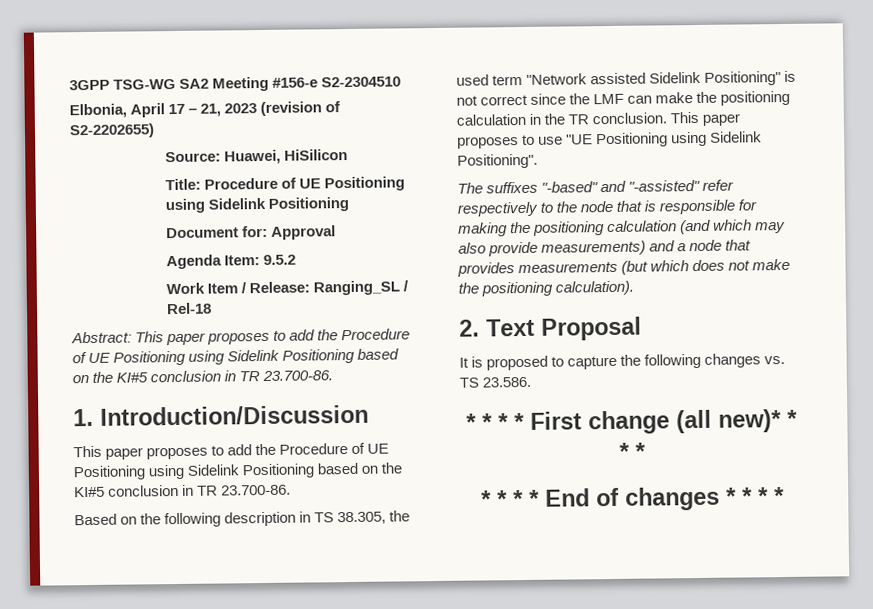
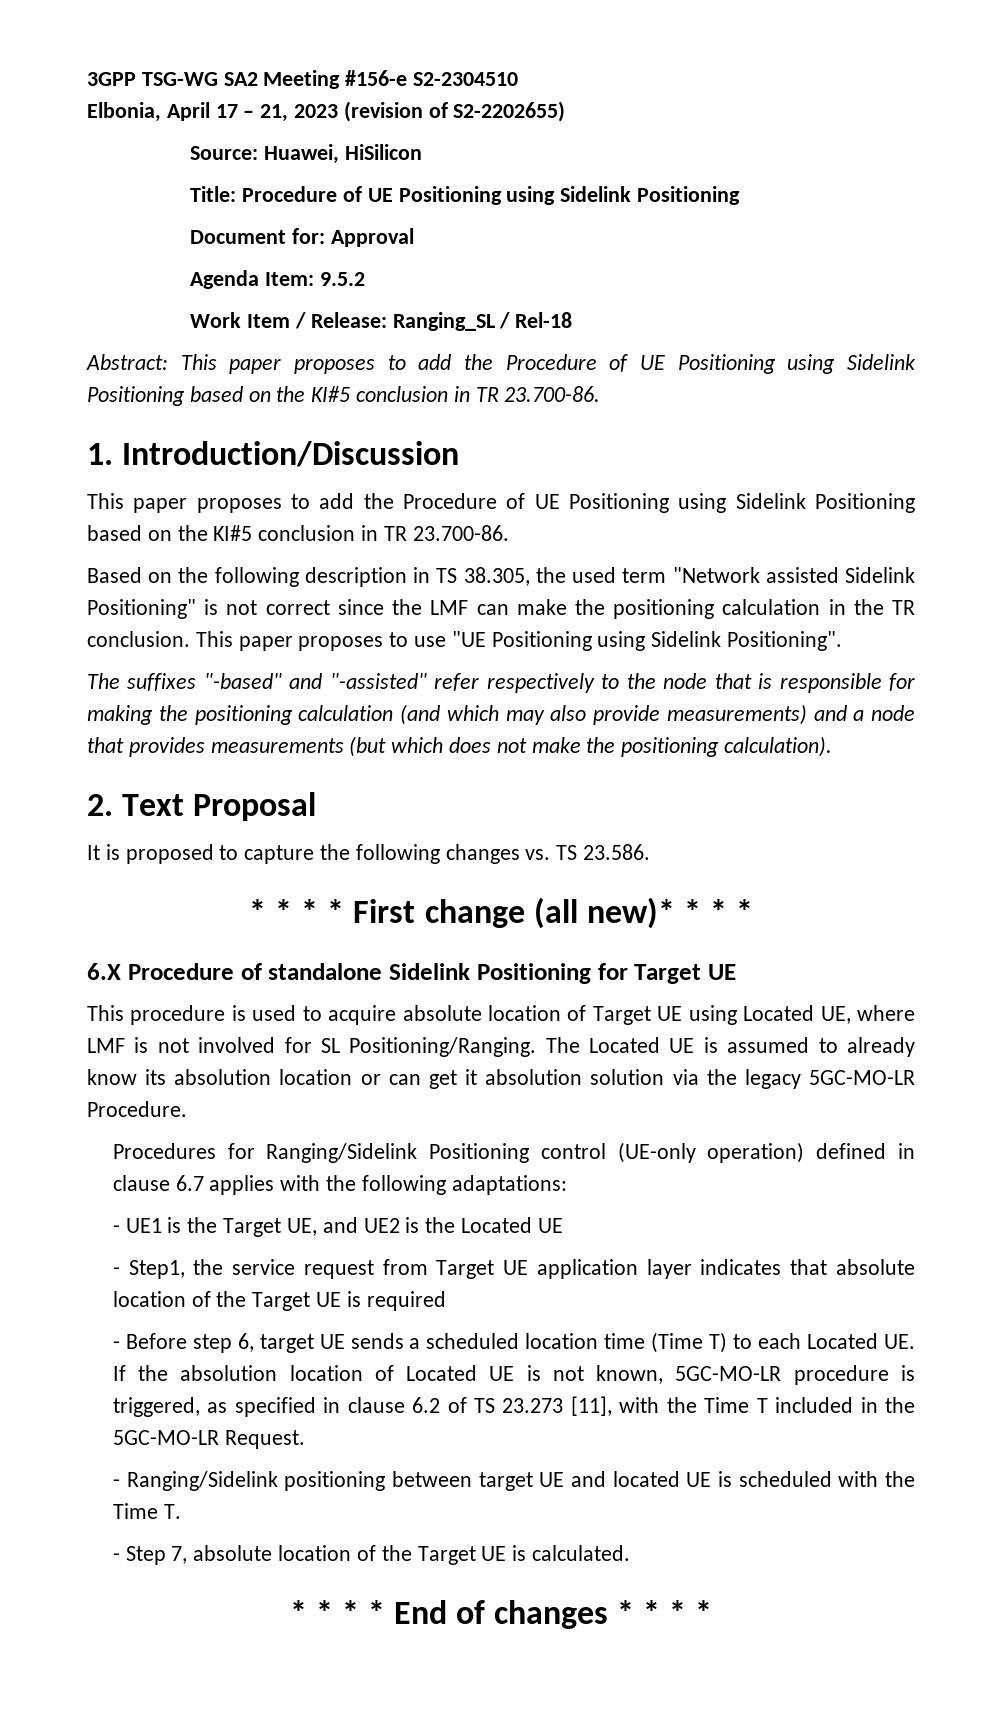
(646, 451) none -> [87,963,736,984] [87,1005,916,1025] [87,1037,915,1057] [87,1069,915,1089] [87,1101,187,1117] [112,1142,916,1163] [112,1175,567,1195] [112,1217,563,1237] [112,1259,916,1279] [112,1291,446,1311] [112,1332,916,1353] [112,1365,916,1385] [112,1396,916,1417] [112,1430,305,1449] [112,1471,915,1491] [112,1503,181,1519] [112,1545,630,1565] // 6.X Procedure of standalone Sidelink Positioning for Target UE // This procedure is used to acquire absolute location of Target UE using Located UE, where LMF is not involved for SL Positioning/Ranging. The Located UE is assumed to already know its absolution location or can get it absolution solution via the legacy 5GC-MO-LR Procedure. // Procedures for Ranging/Sidelink Positioning control (UE-only operation) defined in clause 6.7 applies with the following adaptations: // - UE1 is the Target UE, and UE2 is the Located UE // - Step1, the service request from Target UE application layer indicates that absolute location of the Target UE is required // - Before step 6, target UE sends a scheduled location time (Time T) to each Located UE. If the absolution location of Located UE is not known, 5GC-MO-LR procedure is triggered, as specified in clause 6.2 of TS 23.273 [11], with the Time T included in the 5GC-MO-LR Request. // - Ranging/Sidelink positioning between target UE and located UE is scheduled with the Time T. // - Step 7, absolute location of the Target UE is calculated.

